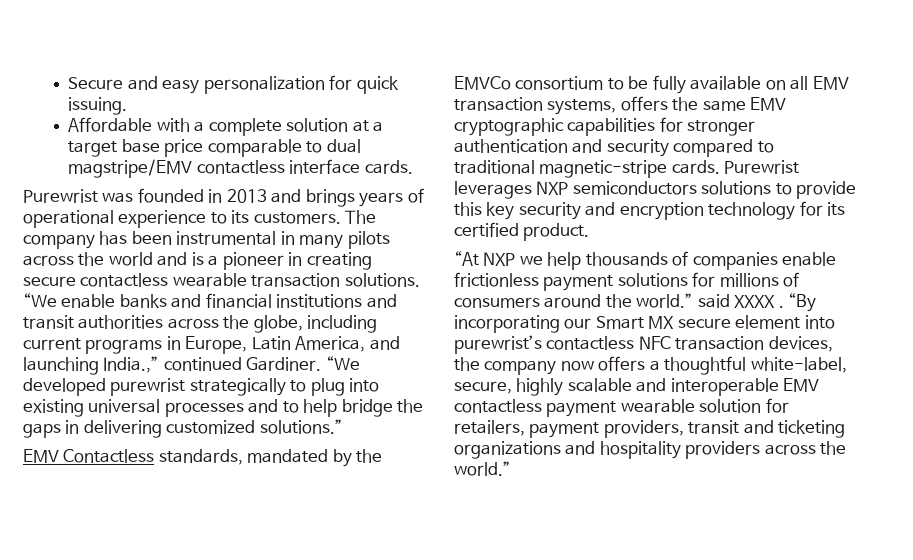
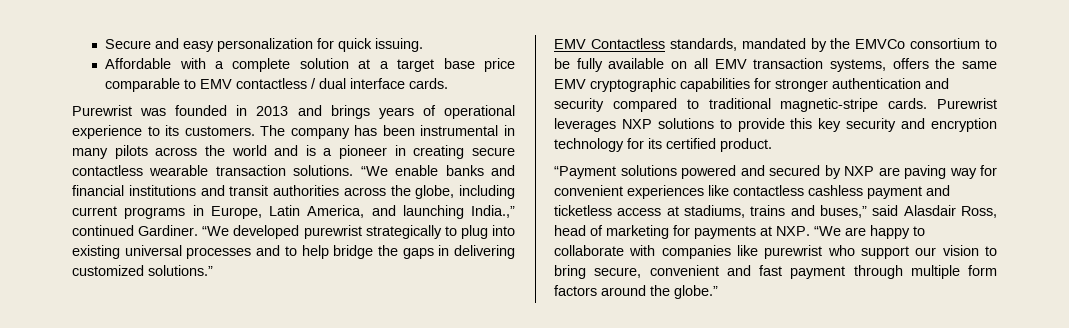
[326,139,361,153] [68,159,285,178] dual magstripe/EMV contactless -> [200,78,347,89] EMV contactless / dual
[572,181,697,195] semiconductors -> (652, 124) none
[454,251,837,270] [454,272,800,291] [454,293,817,312] [454,315,835,333] [454,335,833,354] [454,356,847,375] [454,378,820,396] [454,398,789,417] [454,420,846,438] [454,441,847,459] [454,461,511,476] “At NXP we help thousands of companies enable frictionless payment solutions for millions of consumers around the world.” said XXXX . “By incorporating our Smart MX secure element into purewrist’s contactless NFC transaction devices, the company now offers a thoughtful white-label, secure, highly scalable and interoperable EMV contactless payment wearable solution for retailers, payment providers, transit and ticketing organizations and hospitality providers across the world.” -> [554,165,997,179] [554,185,950,199] [554,205,997,218] [554,225,925,239] [554,245,997,259] [554,265,997,279] [554,285,718,299] “Payment solutions powered and secured by NXP are paving way for convenient experiences like contactless cashless payment and ticketless access at stadiums, trains and buses,” said Alasdair Ross, head of marketing for payments at NXP. “We are happy to collaborate with companies like purewrist who support our vision to bring secure, convenient and fast payment through multiple form factors around the globe.”

